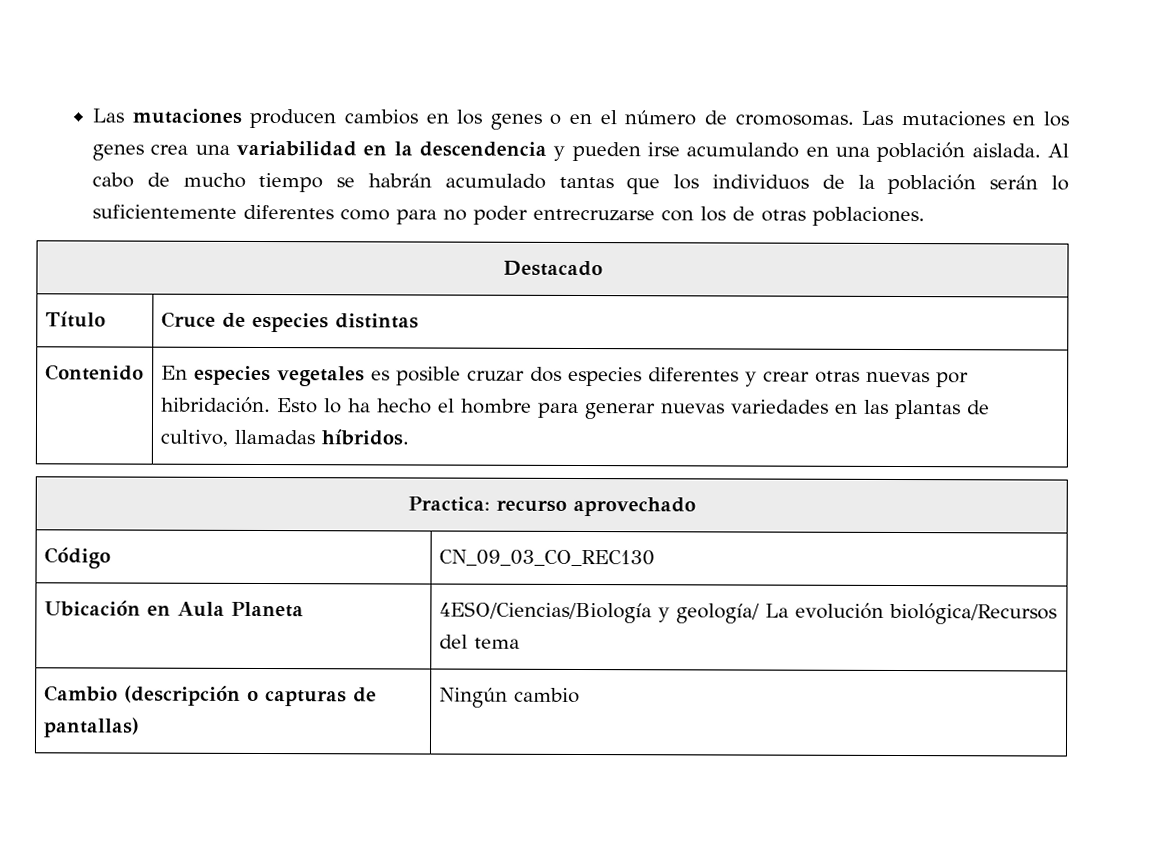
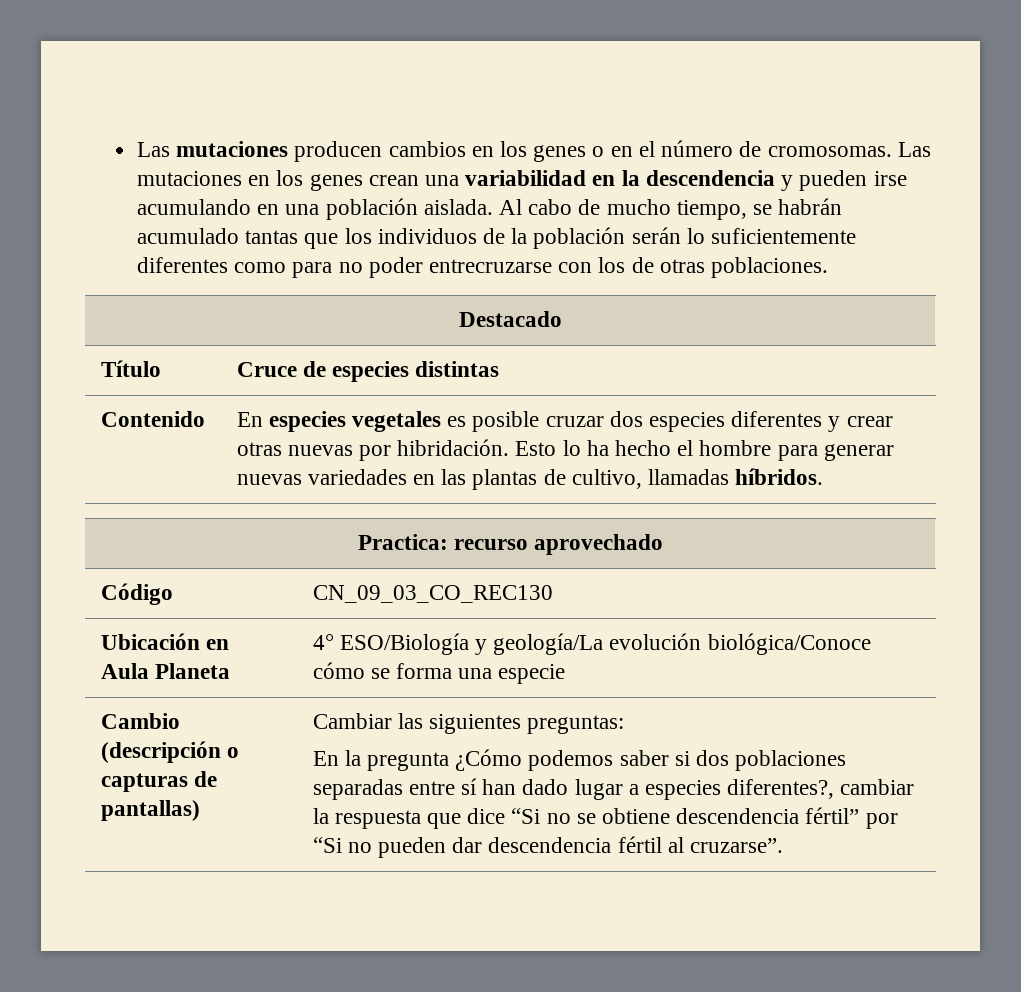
[150,144,189,155] crea -> [368,175,419,186] crean
[258,172,324,193] tiempo -> [676,200,747,220] tiempo,
[438,601,1057,625] [438,634,520,649] 4ESO/Ciencias/Biología y geología/ La evolución biológica/Recursos del tema -> [312,633,871,655] [312,662,566,684] 4° ESO/Biología y geología/La evolución biológica/Conoce cómo se forma una especie
[438,687,580,708] Ningún cambio -> [312,713,625,734] [312,749,847,771] [312,778,915,800] [312,807,898,829] [312,836,784,858] Cambiar las siguientes preguntas: // En la pregunta ¿Cómo podemos saber si dos poblaciones separadas entre sí han dado lugar a especies diferentes?, cambiar la respuesta que dice “Si no se obtiene descendencia fértil” por “Si no pueden dar descendencia fértil al cruzarse”.

